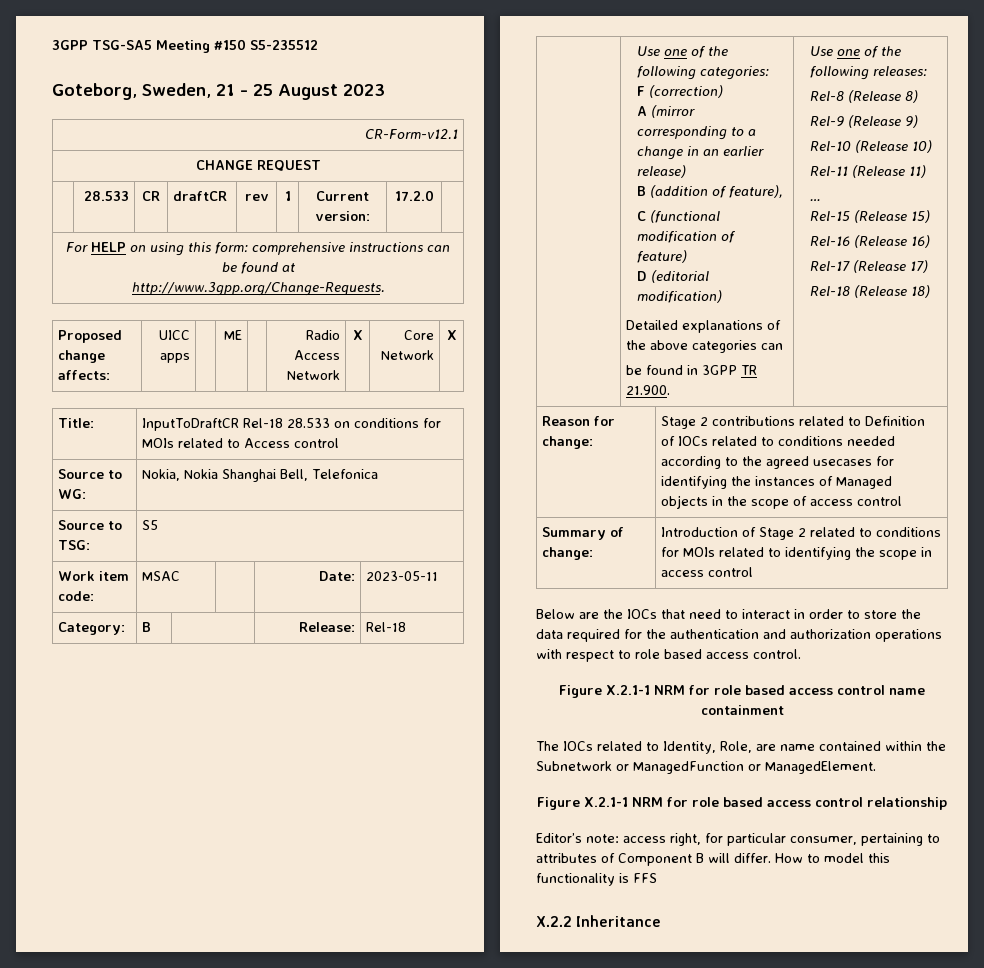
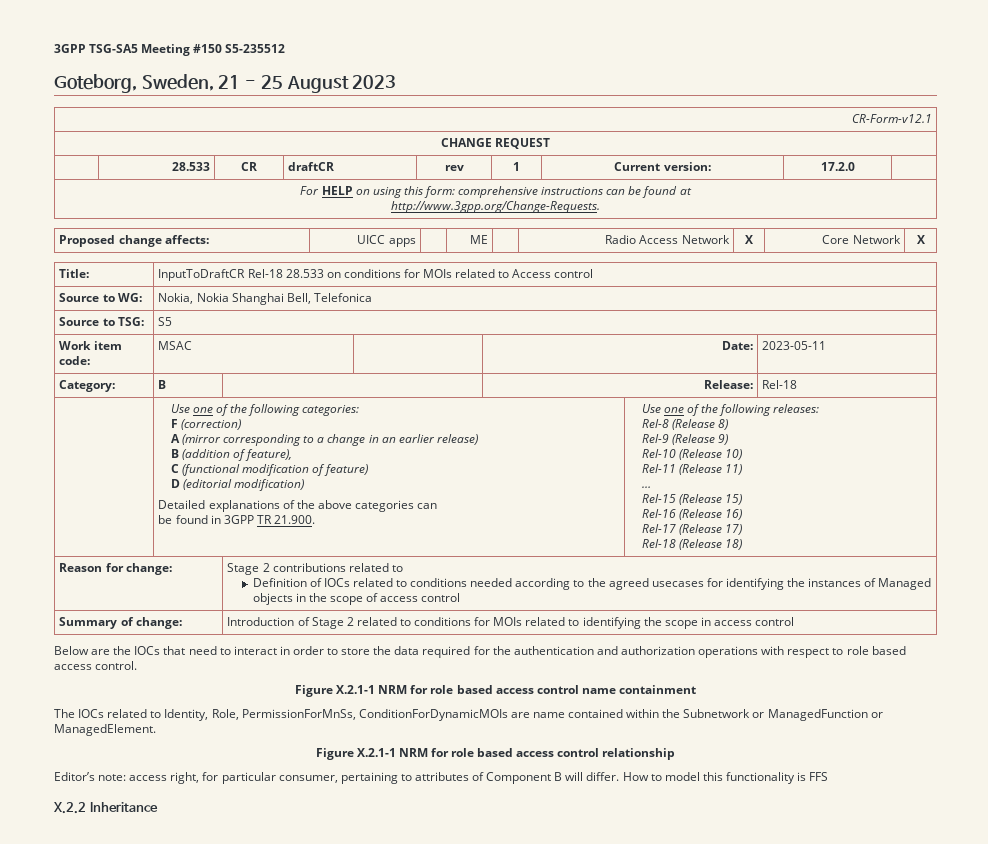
(862, 421) none -> (403, 568) //
(752, 747) none -> [241,709,508,721] PermissionForMnSs, ConditionForDynamicMOIs

